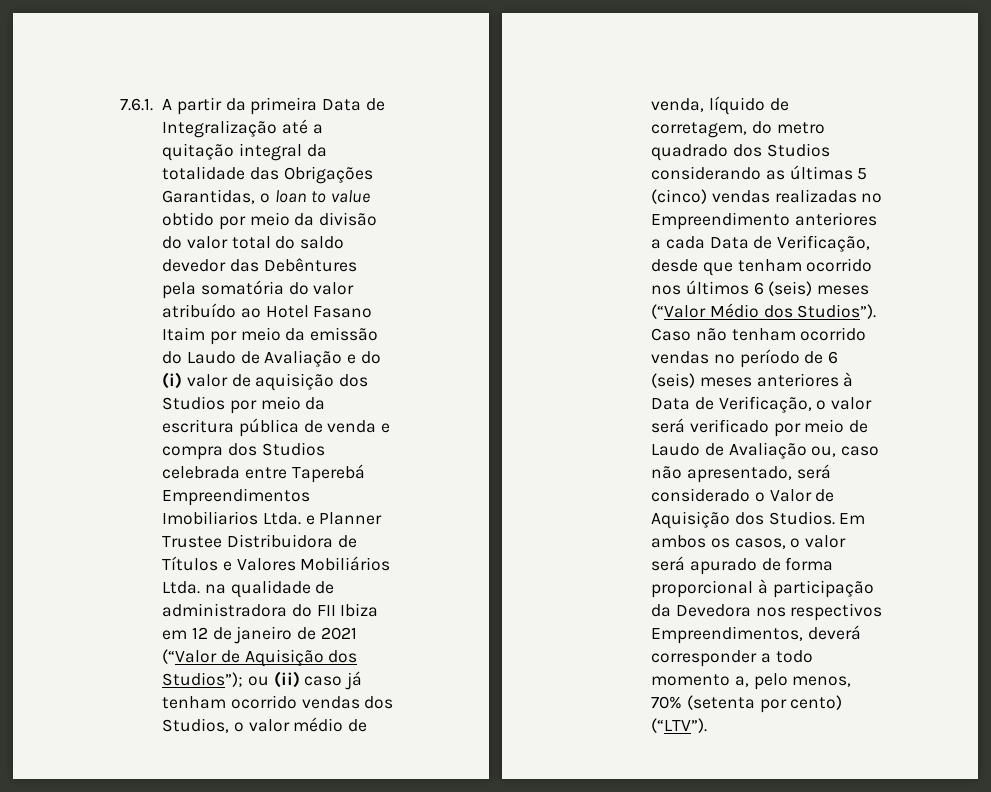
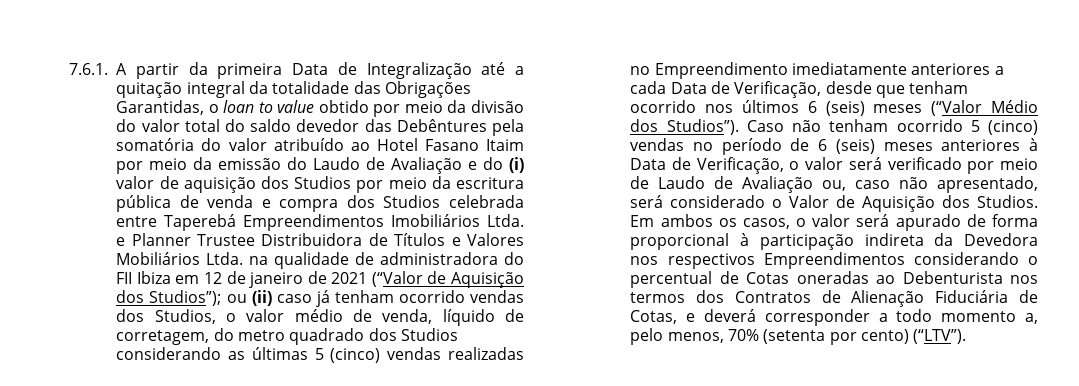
[162,511,259,525] Imobiliarios -> [391,214,481,227] Imobiliários
(791, 221) none -> [791,62,907,75] imediatamente
(867, 334) none -> [970,120,1038,135] 5 (cinco)
(874, 589) none -> [864,233,924,246] indireta
[651,626,804,644] Empreendimentos, -> [763,252,1038,269] [630,271,1038,288] [630,290,1038,307] [630,310,696,324] Empreendimentos considerando o percentual de Cotas oneradas ao Debenturista nos termos dos Contratos de Alienação Fiduciária de Cotas, e

